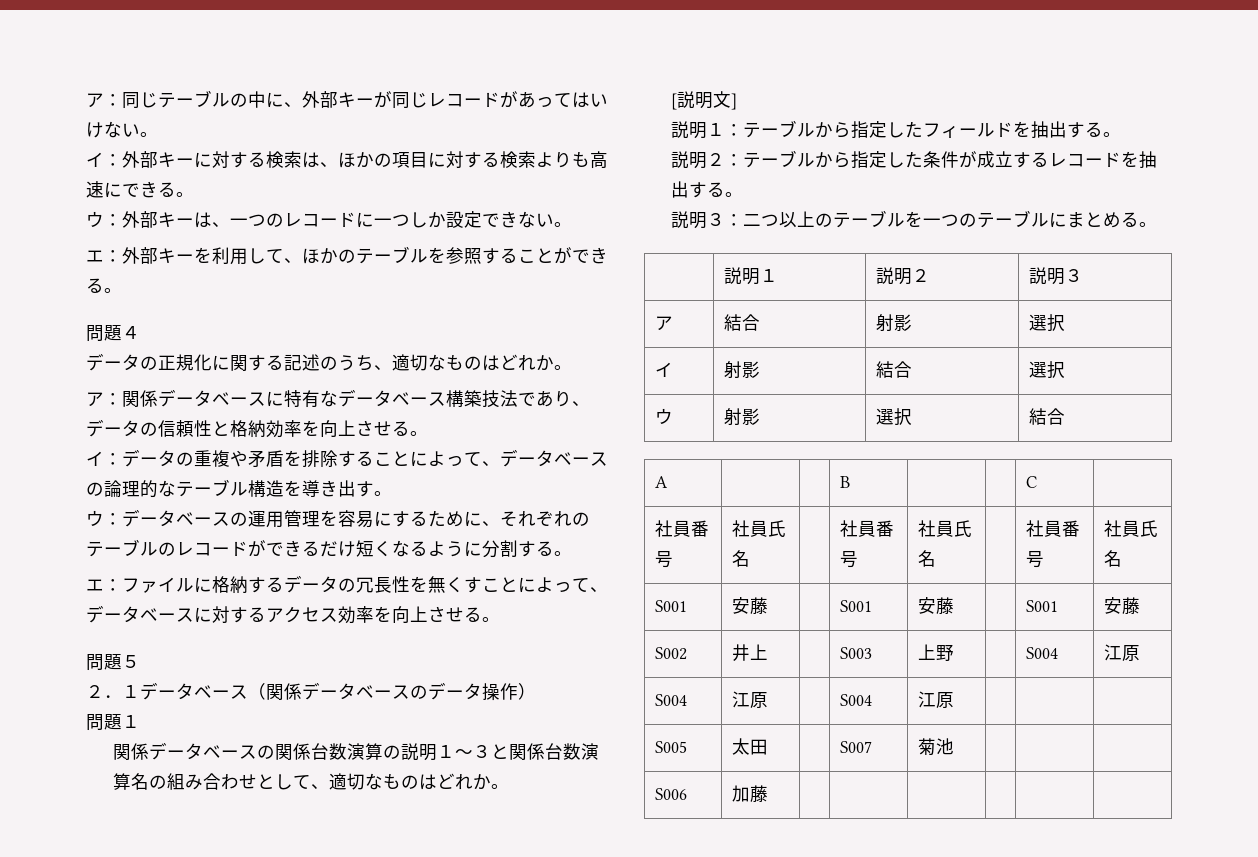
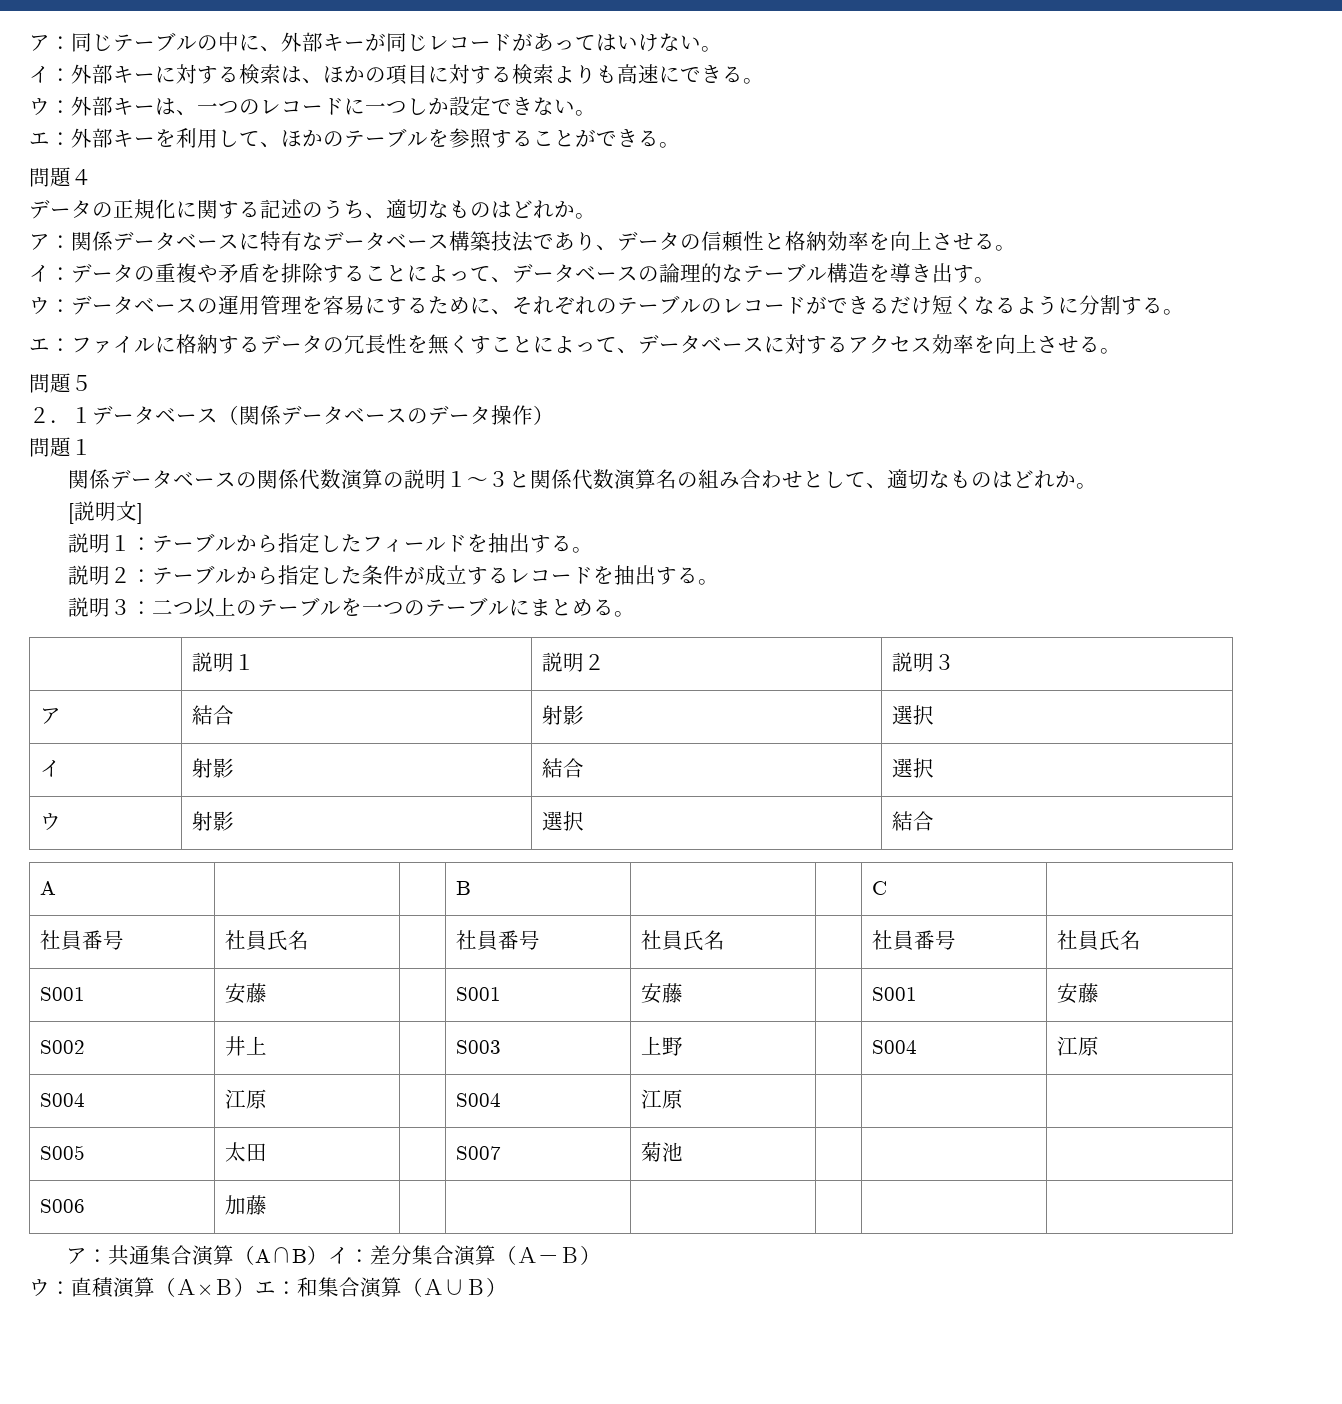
[310,743,329,760] 台 -> [299,469,321,490] 代
[544,743,563,760] 台 -> [572,469,594,490] 代
(768, 794) none -> [66,1245,602,1266] [29,1277,507,1298] // ア：共通集合演算（A∩B）イ：差分集合演算（Ａ－Ｂ） // ウ：直積演算（Ａ×Ｂ）エ：和集合演算（Ａ∪Ｂ）

